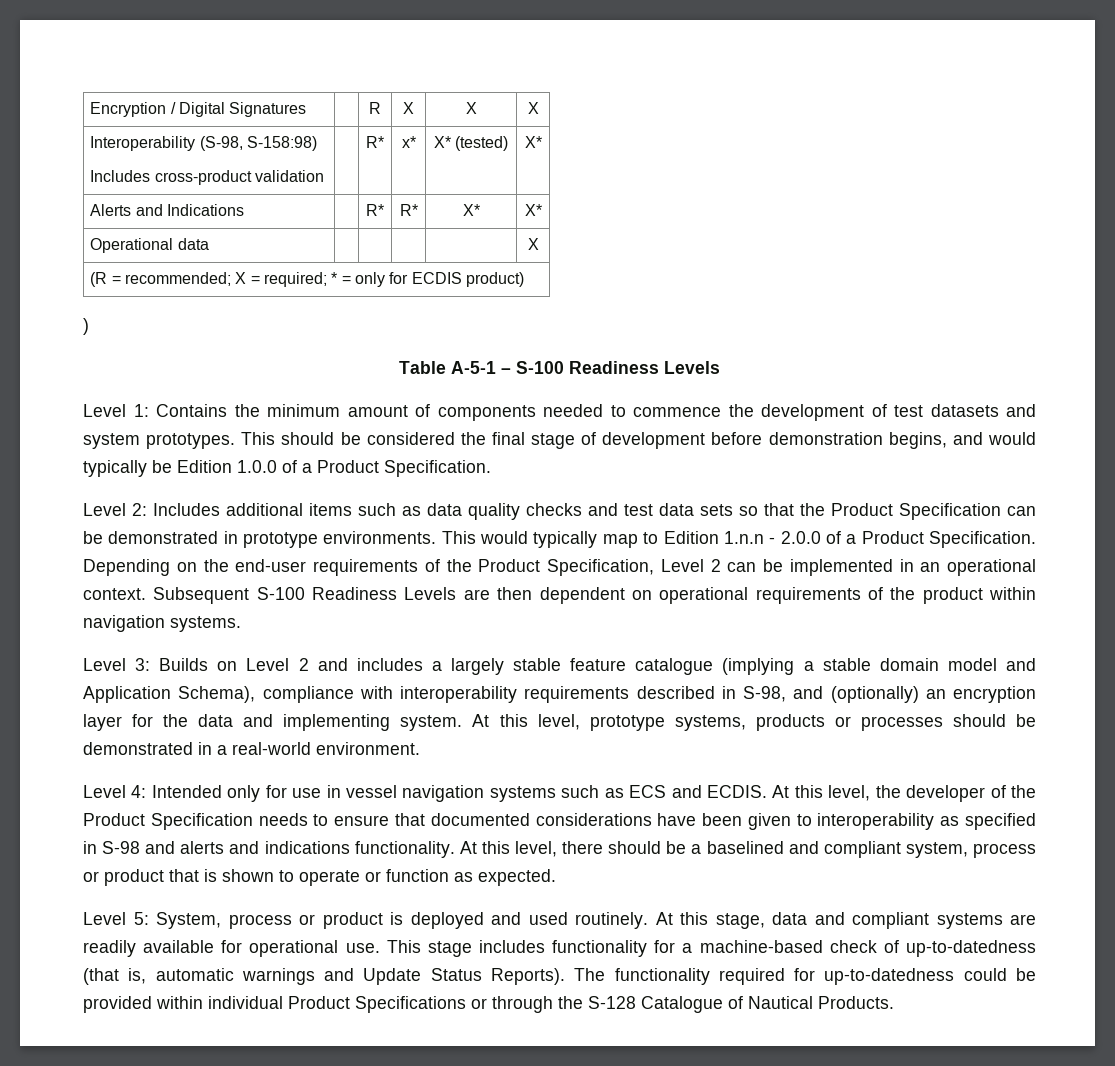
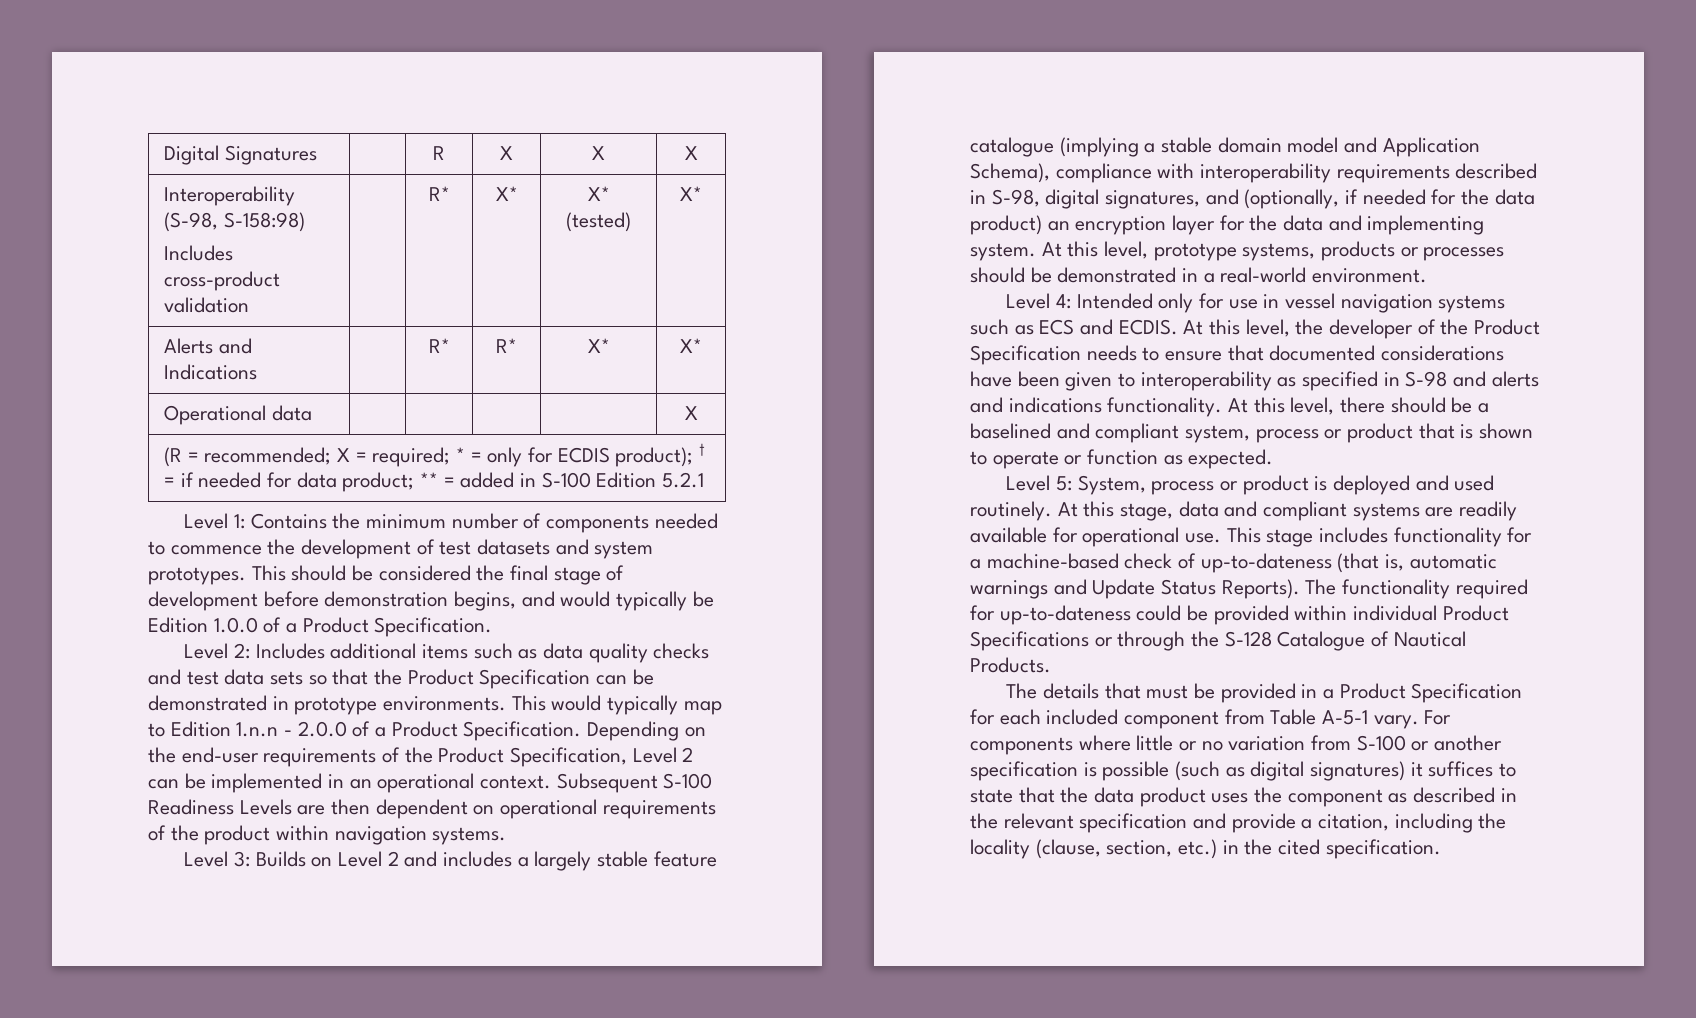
[90,102,176,117] Encryption / -> (164, 155) none
[401,136,416,148] x* -> [495,186,518,201] X*
[465,272,524,287] [83,318,89,335] [399,361,720,374] product) // ) // Table A-5-1 – S-100 Readiness Levels -> [615,443,706,467] [164,472,705,492] product); † = if needed for data product; ** = added in S-100 Edition 5.2.1
[347,405,408,417] amount -> [451,513,519,529] number
[793,686,919,703] and (optionally) -> [1045,189,1535,209] [970,215,1042,235] digital signatures, and (optionally, if needed for the data product)
[905,940,1036,957] up-to-datedness -> [1200,553,1332,573] up-to-dateness
[824,968,955,985] up-to-datedness -> [999,605,1131,625] up-to-dateness
(894, 1002) none -> [1006,683,1523,703] [970,709,1452,729] [970,735,1503,755] [970,761,1517,781] [970,787,1517,807] [970,813,1507,833] [970,839,1441,859] // The details that must be provided in a Product Specification for each included component from Table A-5-1 vary. For components where little or no variation from S-100 or another specification is possible (such as digital signatures) it suffices to state that the data product uses the component as described in the relevant specification and provide a citation, including the locality (clause, section, etc.) in the cited specification.

